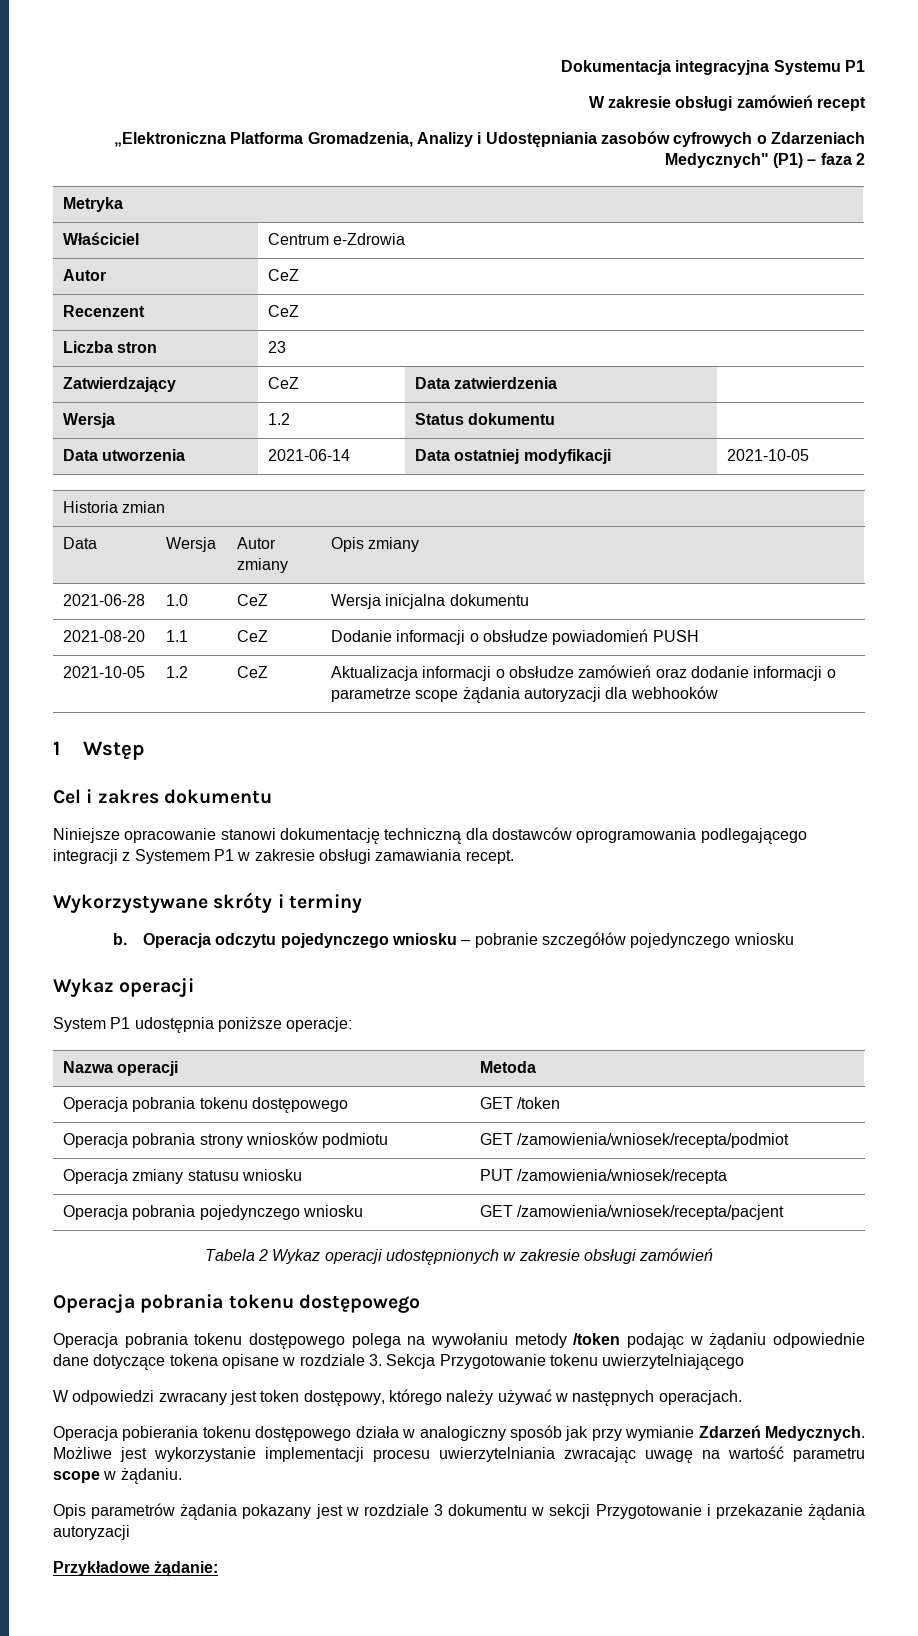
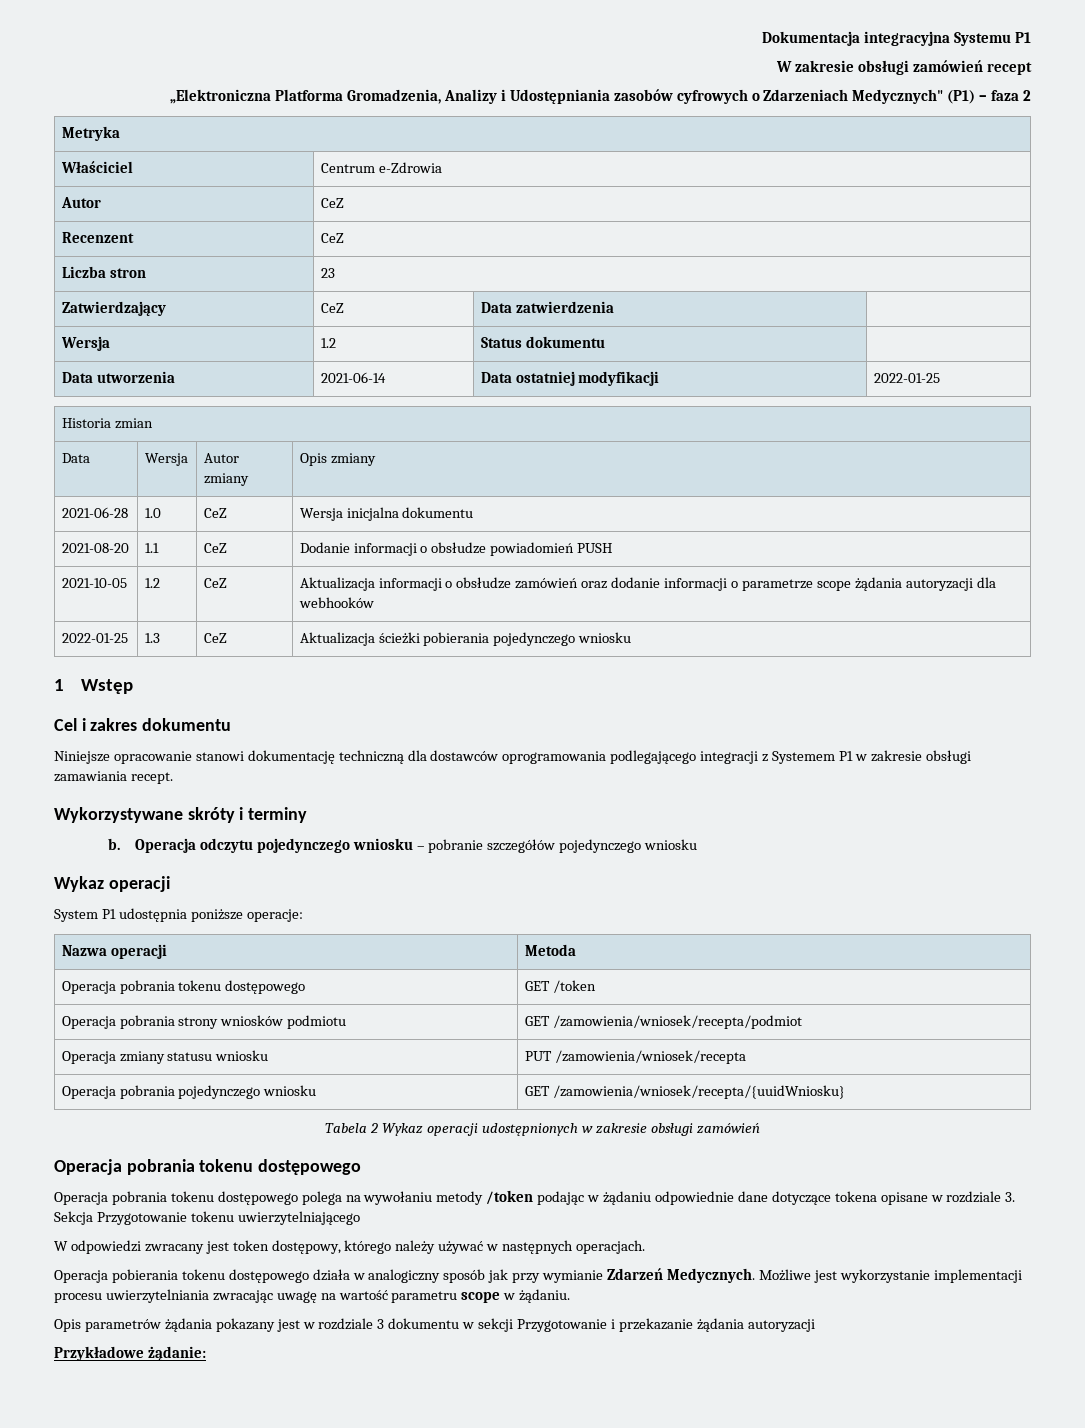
[727,449,810,461] 2021-10-05 -> [873,373,940,383] 2022-01-25
(718, 692) none -> [61,633,128,643] [144,633,160,643] [203,633,227,643] [299,632,632,646] // 2022-01-25 | 1.3 | CeZ | Aktualizacja ścieżki pobierania pojedynczego wniosku
[517,1205,785,1220] /zamowienia/wniosek/recepta/pacjent -> [552,1085,845,1099] /zamowienia/wniosek/recepta/{uuidWniosku}

